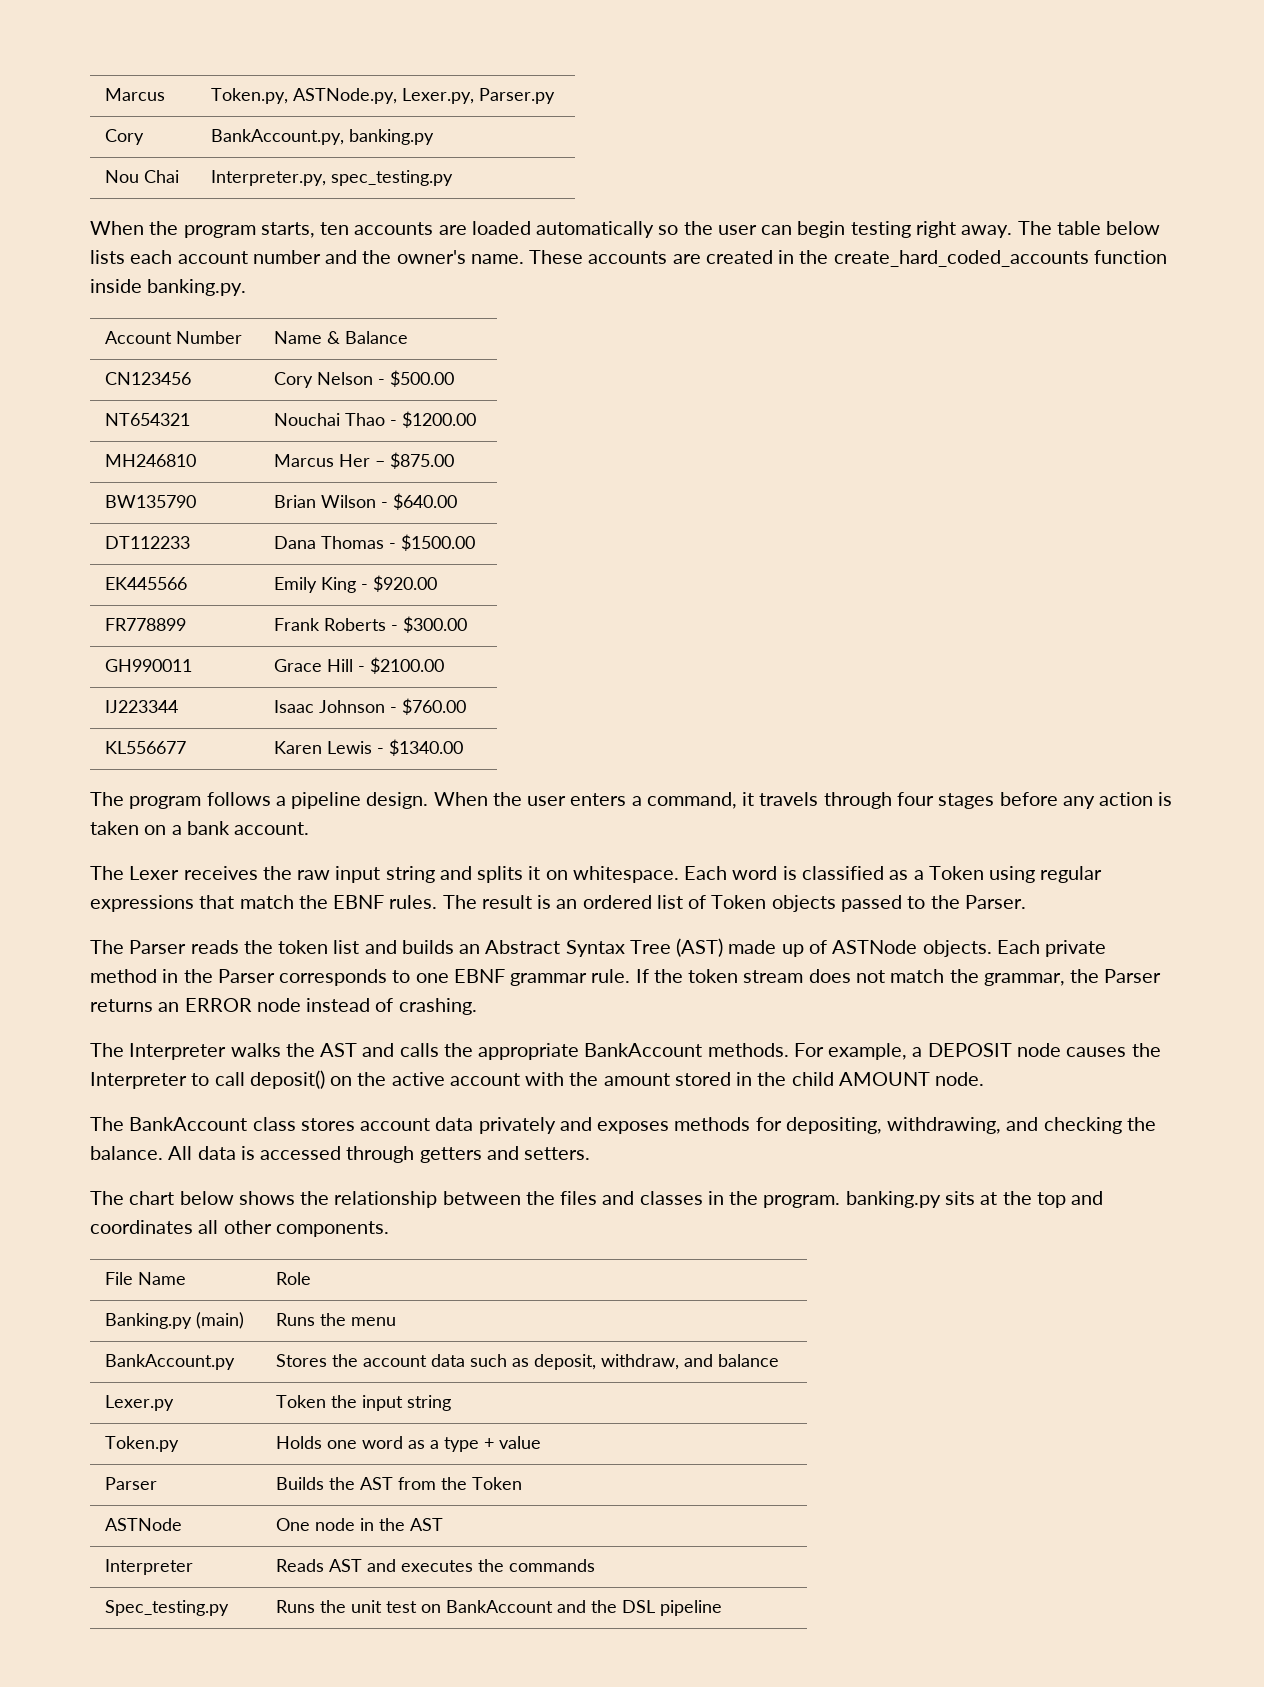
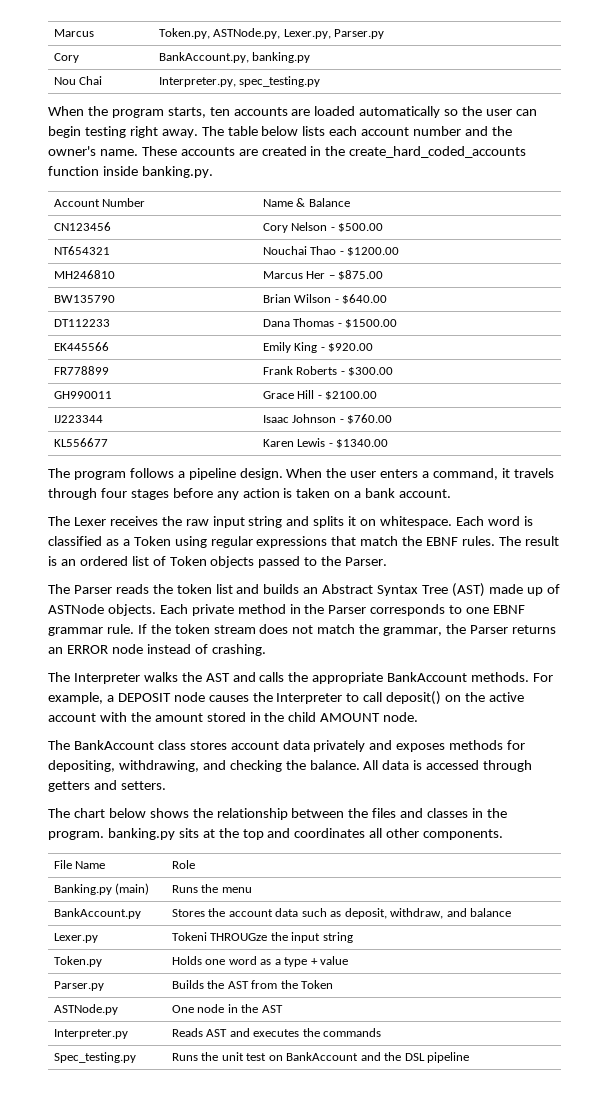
[276,1395,327,1408] Token -> [171,932,268,941] Tokeni THROUGze
[105,1477,158,1490] Parser -> [53,981,104,991] Parser.py
[105,1518,183,1531] ASTNode -> [53,1004,118,1015] ASTNode.py
[105,1559,194,1575] Interpreter -> [53,1029,128,1039] Interpreter.py

